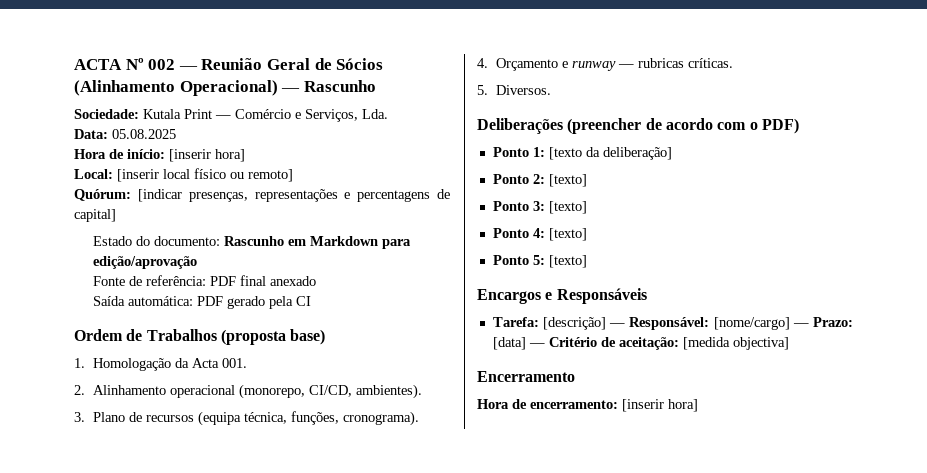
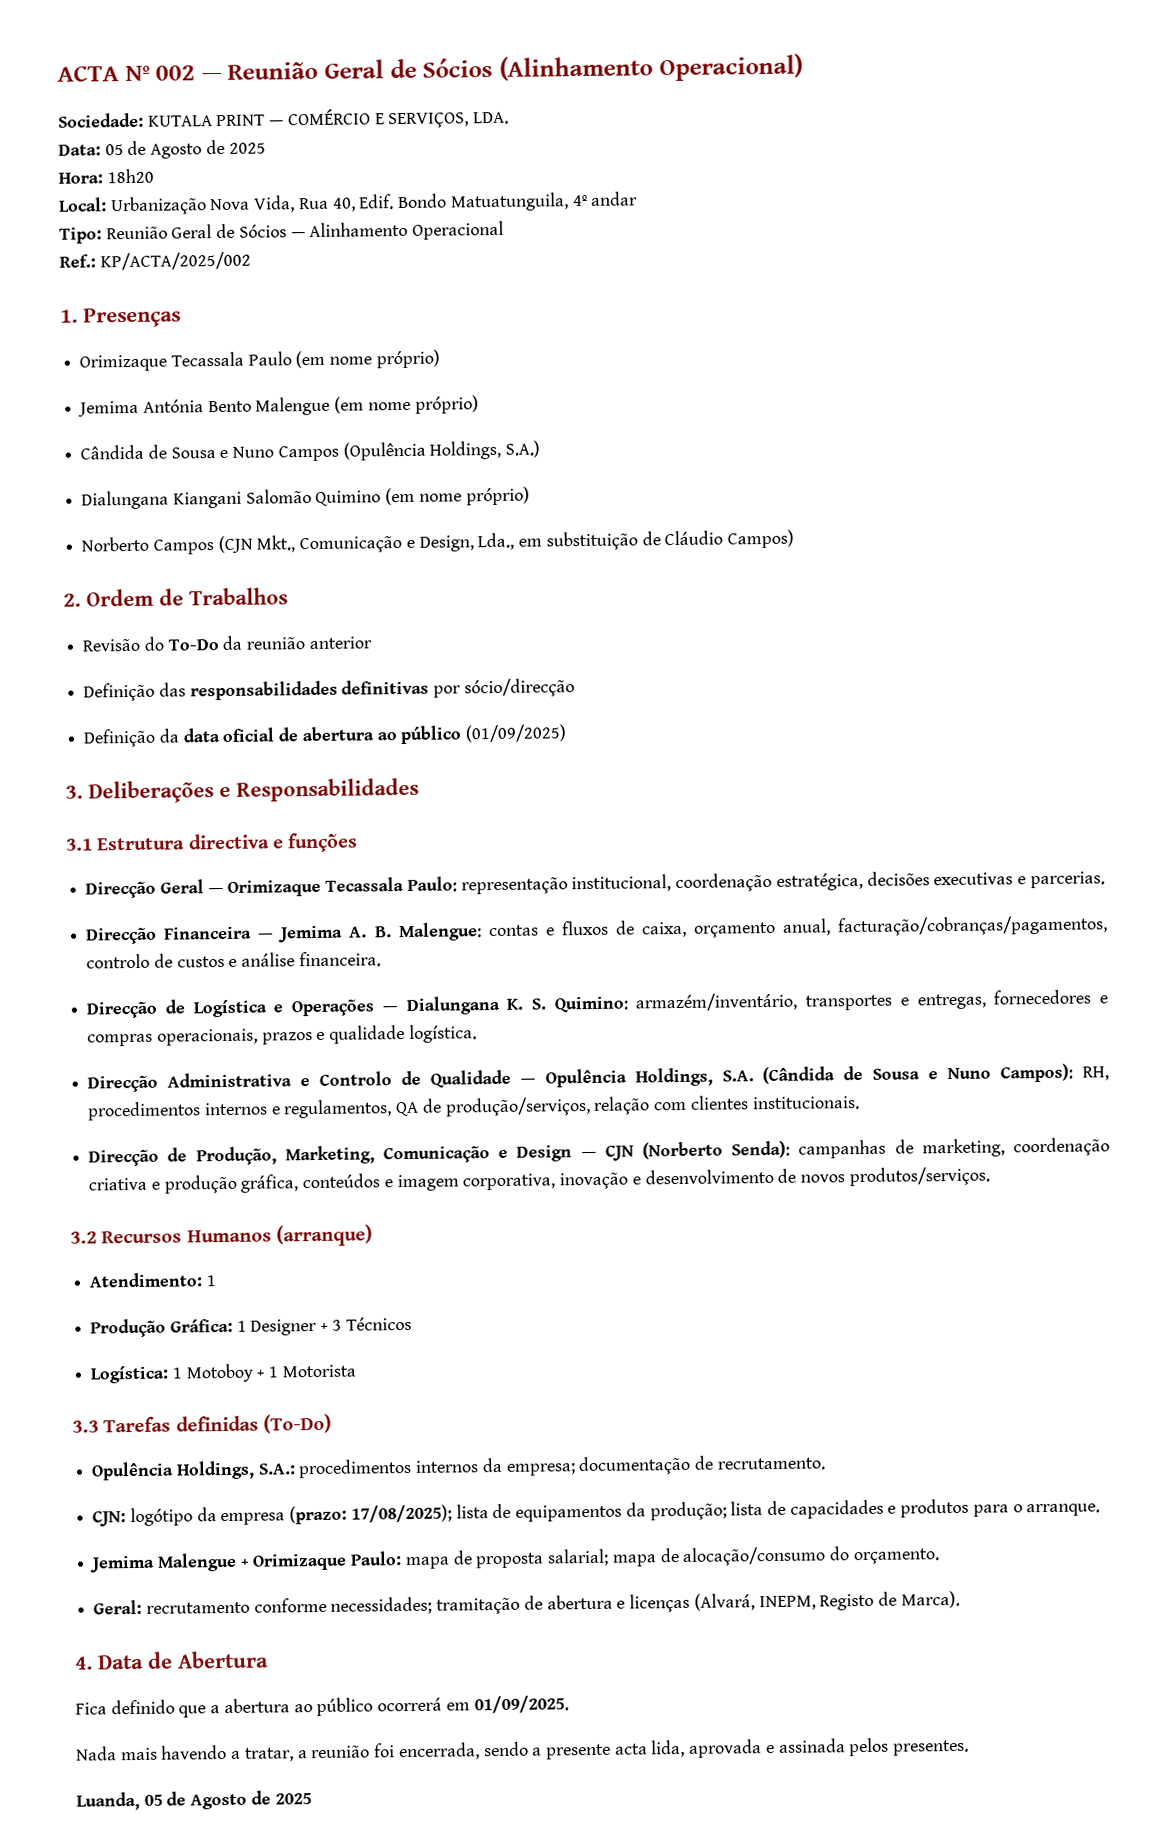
[281,80,376,92] — Rascunho -> (803, 67) none
[143,109,388,122] [74,129,176,139] [74,149,245,162] [74,168,293,182] [74,189,450,202] [74,209,116,222] [92,236,411,249] [92,256,197,269] [92,275,316,286] [92,296,311,309] [74,329,326,345] [74,358,247,371] [74,384,422,399] [74,411,419,426] [477,58,733,71] [477,85,551,95] [477,118,799,134] [492,147,672,160] [492,174,587,187] [492,201,587,214] [492,228,587,241] [492,255,587,268] [477,288,647,304] [492,317,853,330] [492,337,789,350] [477,371,575,382] [477,399,698,412] Kutala Print — Comércio e Serviços, Lda. // Data: 05.08.2025 // Hora de início: [inserir hora] // Local: [inserir local físico ou remoto] // Quórum: [indicar presenças, representações e percentagens de capital] // Estado do documento: Rascunho em Markdown para edição/aprovação // Fonte de referência: PDF final anexado // Saída automática: PDF gerado pela CI // Ordem de Trabalhos (proposta base) // 1. Homologação da Acta 001. // 2. Alinhamento operacional (monorepo, CI/CD, ambientes). // 3. Plano de recursos (equipa técnica, funções, cronograma). // 4. Orçamento e runway — rubricas críticas. // 5. Diversos. // Deliberações (preencher de acordo com o PDF) // Ponto 1: [texto da deliberação] // Ponto 2: [texto] // Ponto 3: [texto] // Ponto 4: [texto] // Ponto 5: [texto] // Encargos e Responsáveis // Tarefa: [descrição] — Responsável: [nome/cargo] — Prazo: [data] — Critério de aceitação: [medida objectiva] // Encerramento // Hora de encerramento: [inserir hora] -> [147,108,510,129] [58,139,266,159] [58,168,154,184] [58,191,639,216] [59,220,505,244] [59,251,251,271] [60,307,181,328] [79,349,440,372] [78,395,479,417] [80,440,541,462] [81,486,530,510] [81,529,794,555] [63,587,288,607] [82,635,372,652] [83,678,575,702] [83,724,567,748] [65,777,419,804] [66,832,359,853] [85,871,1105,899] [86,915,1109,945] [86,951,381,969] [86,989,1108,1019] [87,1024,477,1047] [87,1063,1109,1093] [87,1095,860,1121] [88,1137,1110,1167] [88,1166,990,1194] [70,1224,373,1247] [89,1272,216,1288] [90,1316,412,1338] [90,1363,356,1384] [72,1413,332,1434] [91,1455,826,1481] [92,1498,1101,1527] [89,1546,940,1573] [93,1590,960,1615] [75,1650,269,1670] [75,1695,569,1718] [76,1737,970,1762] [76,1790,312,1811] KUTALA PRINT — COMÉRCIO E SERVIÇOS, LDA. // Data: 05 de Agosto de 2025 // Hora: 18h20 // Local: Urbanização Nova Vida, Rua 40, Edif. Bondo Matuatunguila, 4º andar // Tipo: Reunião Geral de Sócios — Alinhamento Operacional // Ref.: KP/ACTA/2025/002 // 1. Presenças // Orimizaque Tecassala Paulo (em nome próprio) // Jemima Antónia Bento Malengue (em nome próprio) // Cândida de Sousa e Nuno Campos (Opulência Holdings, S.A.) // Dialungana Kiangani Salomão Quimino (em nome próprio) // Norberto Campos (CJN Mkt., Comunicação e Design, Lda., em substituição de Cláudio Campos) // 2. Ordem de Trabalhos // Revisão do To‑Do da reunião anterior // Definição das responsabilidades definitivas por sócio/direcção // Definição da data oficial de abertura ao público (01/09/2025) // 3. Deliberações e Responsabilidades // 3.1 Estrutura directiva e funções // Direcção Geral — Orimizaque Tecassala Paulo: representação institucional, coordenação estratégica, decisões executivas e parcerias. // Direcção Financeira — Jemima A. B. Malengue: contas e fluxos de caixa, orçamento anual, facturação/cobranças/pagamentos, controlo de custos e análise financeira. // Direcção de Logística e Operações — Dialungana K. S. Quimino: armazém/inventário, transportes e entregas, fornecedores e compras operacionais, prazos e qualidade logística. // Direcção Administrativa e Controlo de Qualidade — Opulência Holdings, S.A. (Cândida de Sousa e Nuno Campos): RH, procedimentos internos e regulamentos, QA de produção/serviços, relação com clientes institucionais. // Direcção de Produção, Marketing, Comunicação e Design — CJN (Norberto Senda): campanhas de marketing, coordenação criativa e produção gráfica, conteúdos e imagem corporativa, inovação e desenvolvimento de novos produtos/serviços. // 3.2 Recursos Humanos (arranque) // Atendimento: 1 // Produção Gráfica: 1 Designer + 3 Técnicos // Logística: 1 Motoboy + 1 Motorista // 3.3 Tarefas definidas (To‑Do) // Opulência Holdings, S.A.: procedimentos internos da empresa; documentação de recrutamento. // CJN: logótipo da empresa (prazo: 17/08/2025); lista de equipamentos da produção; lista de capacidades e produtos para o arranque. // Jemima Malengue + Orimizaque Paulo: mapa de proposta salarial; mapa de alocação/consumo do orçamento. // Geral: recrutamento conforme necessidades; tramitação de abertura e licenças (Alvará, INEPM, Registo de Marca). // 4. Data de Abertura // Fica definido que a abertura ao público ocorrerá em 01/09/2025. // Nada mais havendo a tratar, a reunião foi encerrada, sendo a presente acta lida, aprovada e assinada pelos presentes. // Luanda, 05 de Agosto de 2025

